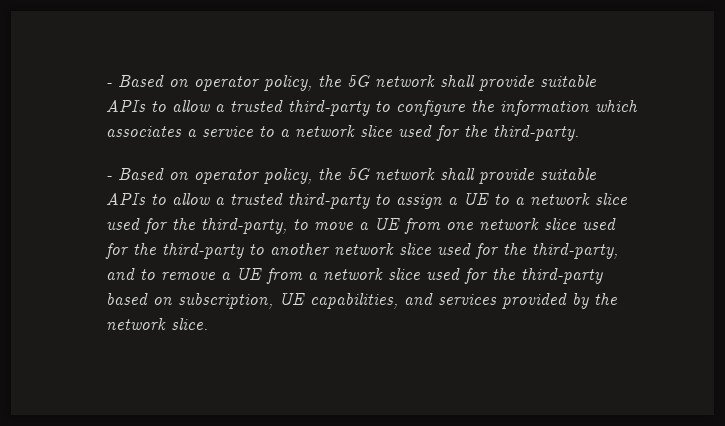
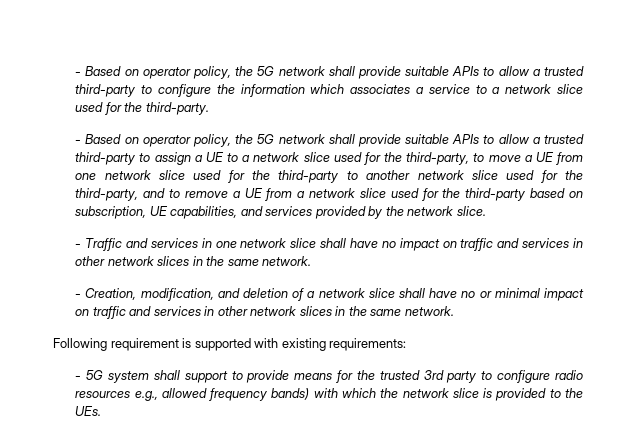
(208, 324) none -> [75,238,584,251] [75,256,312,266] [75,288,584,301] [75,306,454,319] [53,338,407,351] [75,370,583,383] [75,388,583,401] [75,406,102,416] // - Traffic and services in one network slice shall have no impact on traffic and services in other network slices in the same network. // - Creation, modification, and deletion of a network slice shall have no or minimal impact on traffic and services in other network slices in the same network. // Following requirement is supported with existing requirements: // - 5G system shall support to provide means for the trusted 3rd party to configure radio resources e.g., allowed frequency bands) with which the network slice is provided to the UEs.

